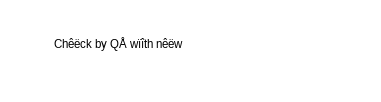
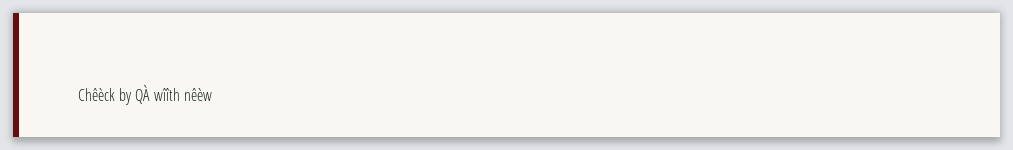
[54,37,184,51] Chêëck by QÅ wïîth nêëw -> [78,85,212,105] Chêèck by QÀ wîîth nêèw

